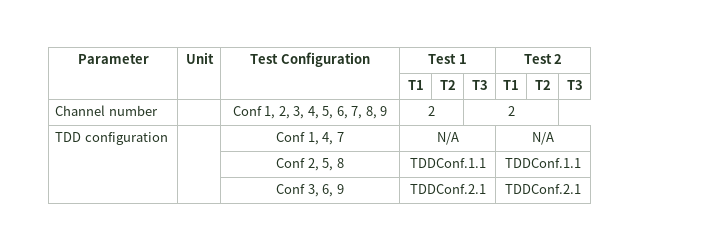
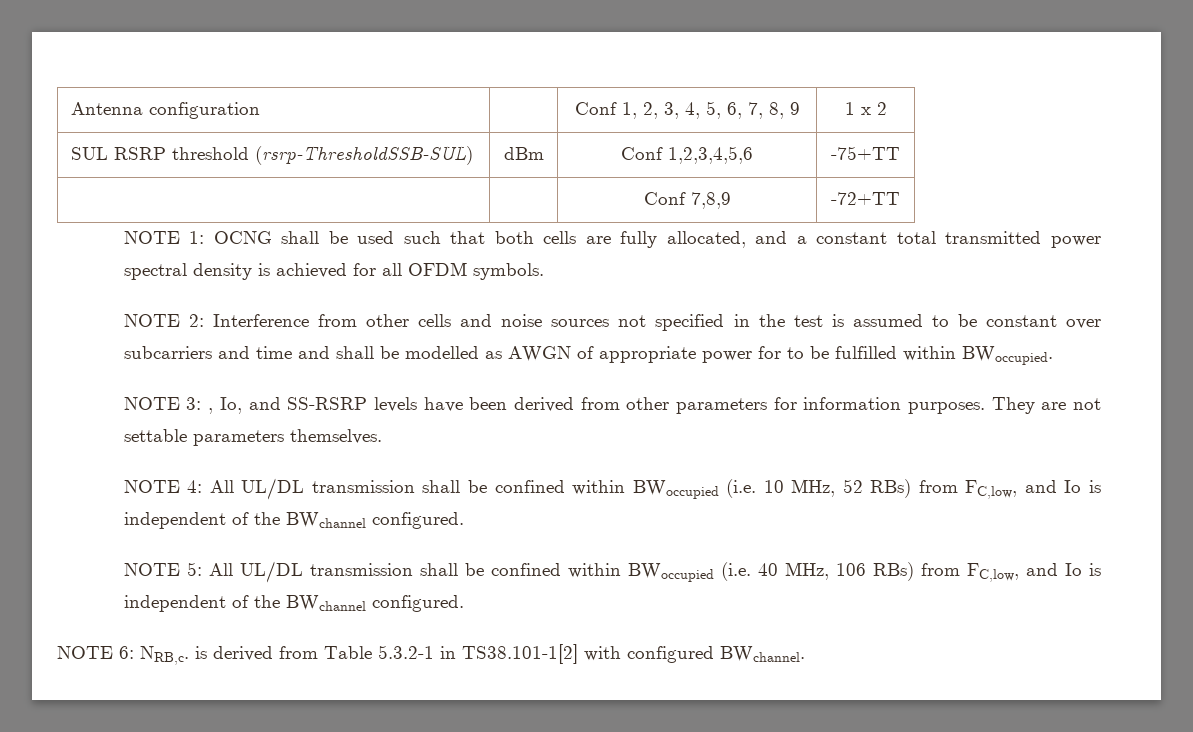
[77,54,149,64] [185,52,214,64] [250,52,370,67] [428,54,467,64] [523,54,563,64] [407,80,424,90] [439,80,456,90] [471,80,488,90] [503,80,519,90] [534,80,551,90] [566,80,583,90] [55,105,158,116] Parameter | Unit | Test Configuration | Test 1 | Test 2 // | | | T1 | T2 | T3 | T1 | T2 | T3 // Channel number -> [70,102,260,119] Antenna configuration
[428,106,435,116] [507,106,515,116] [55,132,168,145] [276,132,344,145] [436,132,459,145] [532,132,554,145] [276,158,344,171] [409,158,486,168] [505,158,581,168] [276,184,344,197] [409,184,486,194] [505,184,581,194] 2 | 2 // TDD configuration | | Conf 1, 4, 7 | N/A | N/A // | | Conf 2, 5, 8 | TDDConf.1.1 | TDDConf.1.1 // | | Conf 3, 6, 9 | TDDConf.2.1 | TDDConf.2.1 -> [844,102,887,115] [70,146,473,165] [503,147,544,160] [621,146,753,164] [831,146,900,160] [643,192,731,209] [831,192,900,205] [123,231,1102,248] [123,262,544,280] [123,314,1101,331] [123,346,1053,365] [123,397,1101,414] [123,429,382,446] [123,478,1101,500] [123,512,464,529] [123,561,1102,583] [123,595,464,612] [57,644,805,665] 1 x 2 // SUL RSRP threshold (rsrp-ThresholdSSB-SUL) | dBm | Conf 1,2,3,4,5,6 | -75+TT // | | Conf 7,8,9 | -72+TT // NOTE 1: OCNG shall be used such that both cells are fully allocated, and a constant total transmitted power spectral density is achieved for all OFDM symbols. // NOTE 2: Interference from other cells and noise sources not specified in the test is assumed to be constant over subcarriers and time and shall be modelled as AWGN of appropriate power for to be fulfilled within BWoccupied. // NOTE 3: , Io, and SS-RSRP levels have been derived from other parameters for information purposes. They are not settable parameters themselves. // NOTE 4: All UL/DL transmission shall be confined within BWoccupied (i.e. 10 MHz, 52 RBs) from FC,low, and Io is independent of the BWchannel configured. // NOTE 5: All UL/DL transmission shall be confined within BWoccupied (i.e. 40 MHz, 106 RBs) from FC,low, and Io is independent of the BWchannel configured. // NOTE 6: NRB,c. is derived from Table 5.3.2-1 in TS38.101-1[2] with configured BWchannel.

